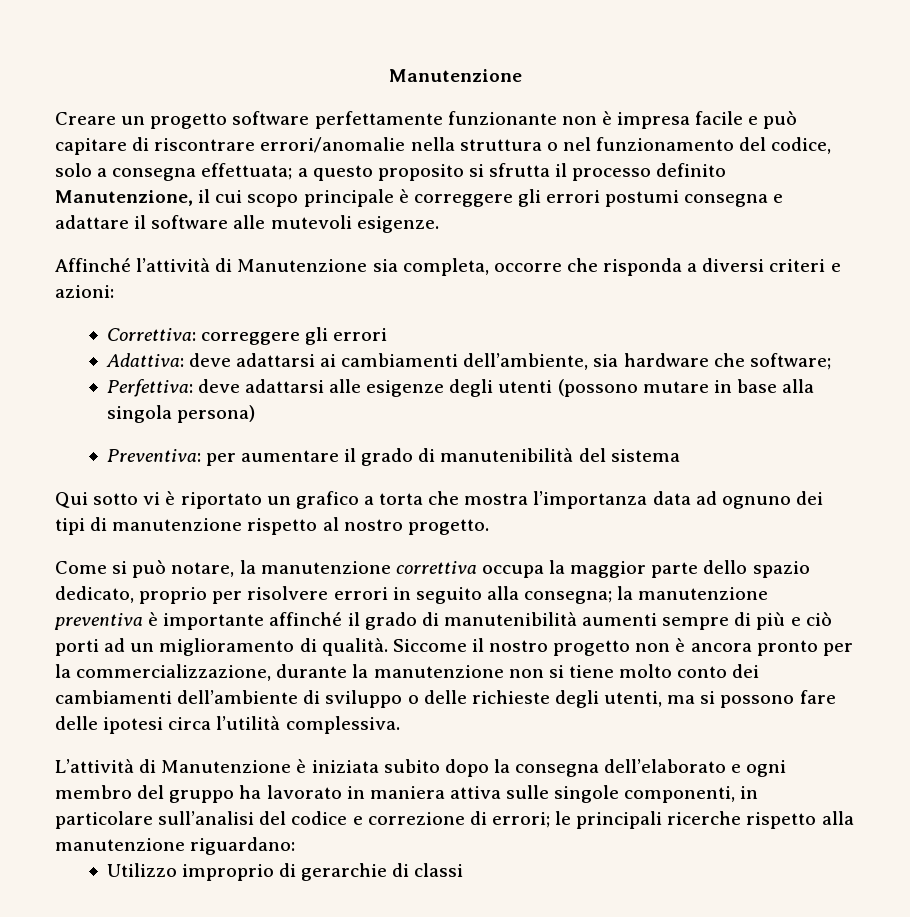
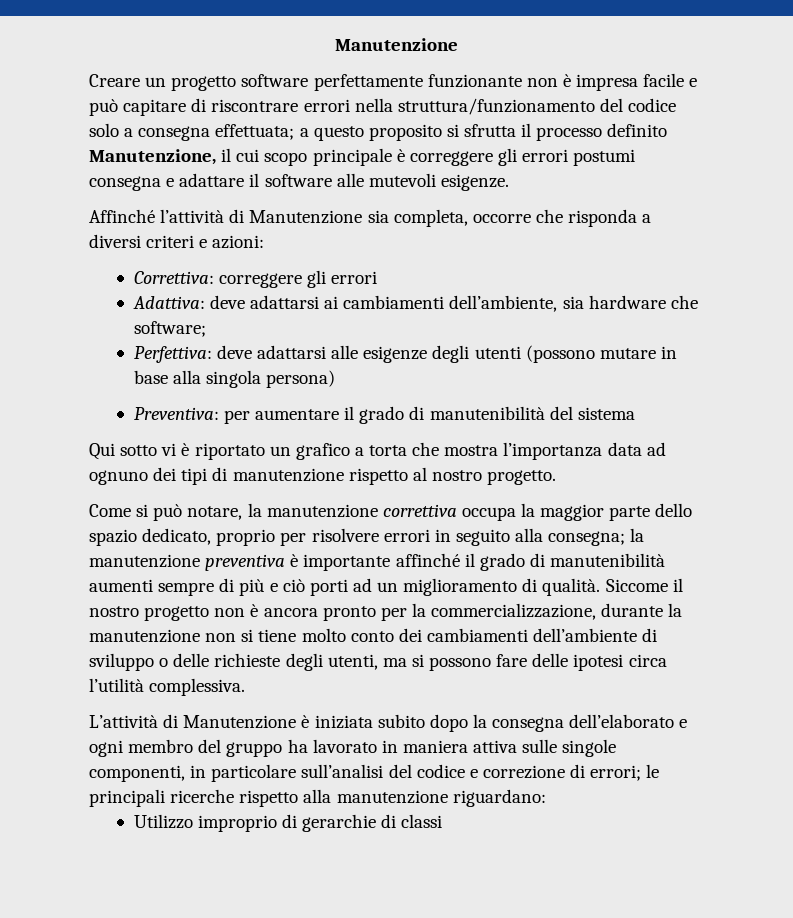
[260,137,832,154] errori/anomalie nella struttura o nel funzionamento del codice, -> [303,98,677,115] errori nella struttura/funzionamento del codice

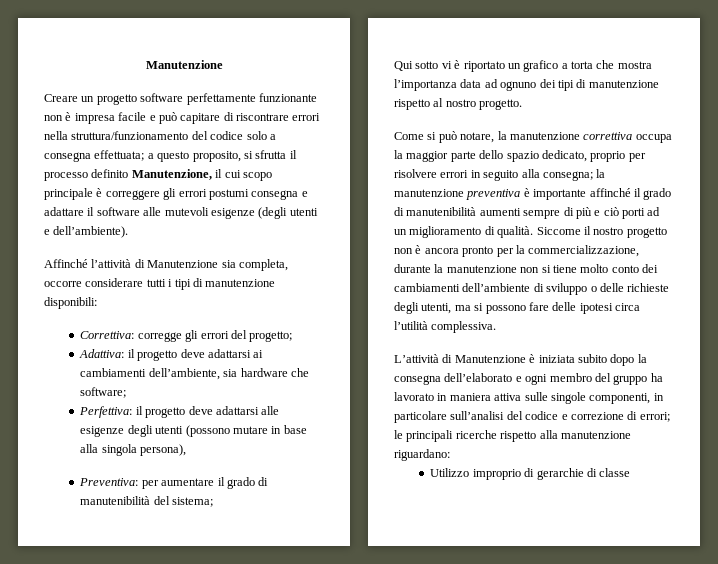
[368,124,442,141] proposito -> [192,151,241,162] proposito,
[440,174,509,191] esigenze. -> [210,207,318,219] [44,226,129,238] esigenze (degli utenti e dell’ambiente).
[535,209,652,227] [89,234,265,249] che risponda a diversi criteri e azioni: -> [85,278,276,290] [44,297,97,309] considerare tutti i tipi di manutenzione disponibili:
[218,270,378,288] correggere gli errori -> [137,330,293,342] corregge gli errori del progetto;
(205, 302) none -> [127,349,178,361] il progetto
(212, 354) none -> [135,406,186,418] il progetto
[266,370,336,388] persona) -> [140,444,187,456] persona),
[577,407,635,420] sistema -> [172,497,214,507] sistema;
[401,814,443,828] classi -> [599,468,631,477] classe

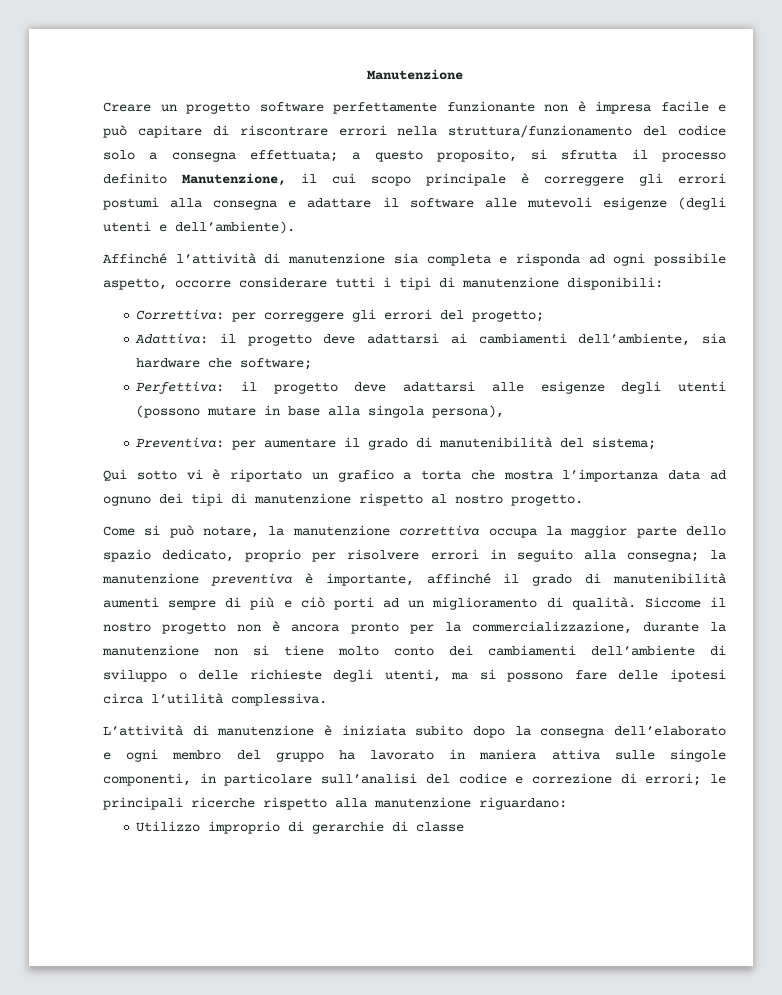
(249, 194) none -> [170,198,203,208] alla
[147,259,288,271] Manutenzione sia completa, -> [288,253,726,266] [103,278,167,290] manutenzione sia completa e risponda ad ogni possibile aspetto,
[137,332,182,342] corregge -> [232,312,345,322] per correggere
[533,189,587,200] importante -> [325,573,414,586] importante,
[454,355,526,363] Manutenzione -> [217,725,315,736] manutenzione

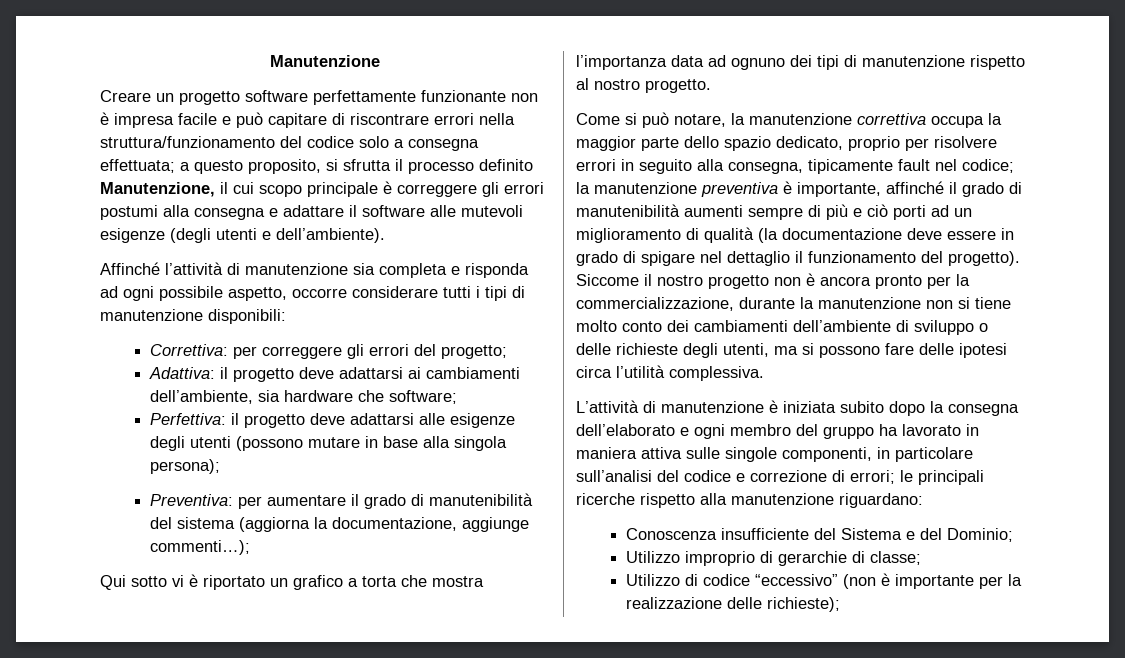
[432,405,505,418] persona), -> [150,459,221,474] persona);
[592,437,657,450] sistema; -> [177,517,530,532] [150,540,251,555] sistema (aggiorna la documentazione, aggiunge commenti…);
[626,552,699,562] consegna; -> [728,159,1014,174] consegna, tipicamente fault nel codice;
[571,597,636,610] qualità. -> [704,227,1014,243] [576,251,1020,266] qualità (la documentazione deve essere in grado di spigare nel dettaglio il funzionamento del progetto).
(567, 803) none -> [626,528,1014,542] // Conoscenza insufficiente del Sistema e del Dominio;
[416,822,465,832] classe -> [870,551,922,565] [626,573,1023,589] [626,597,841,612] classe; // Utilizzo di codice “eccessivo” (non è importante per la realizzazione delle richieste);

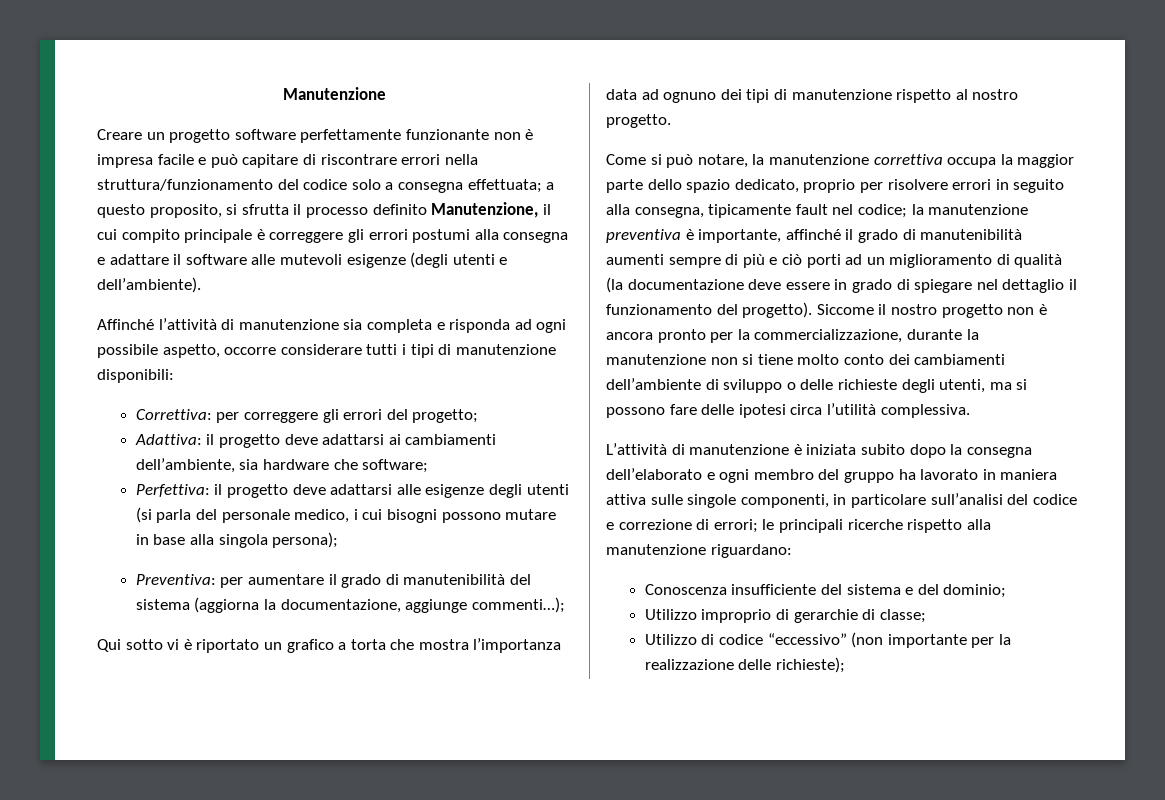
[259,185,302,197] scopo -> [121,229,180,243] compito
[236,436,304,451] (possono -> [135,507,501,523] (si parla del personale medico, i cui bisogni possono
[641,251,695,266] spigare -> [914,279,973,293] spiegare
[841,528,903,540] Sistema -> [846,584,901,595] sistema
[947,528,1014,542] Dominio; -> [943,584,1007,598] dominio;
[881,573,891,586] è -> (884, 640) none

